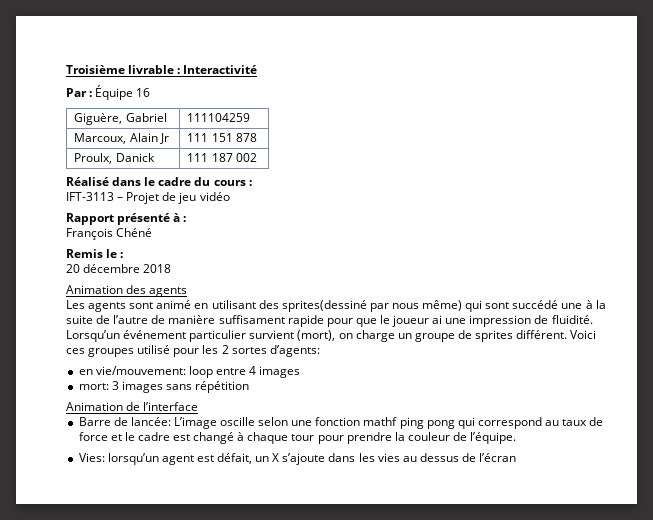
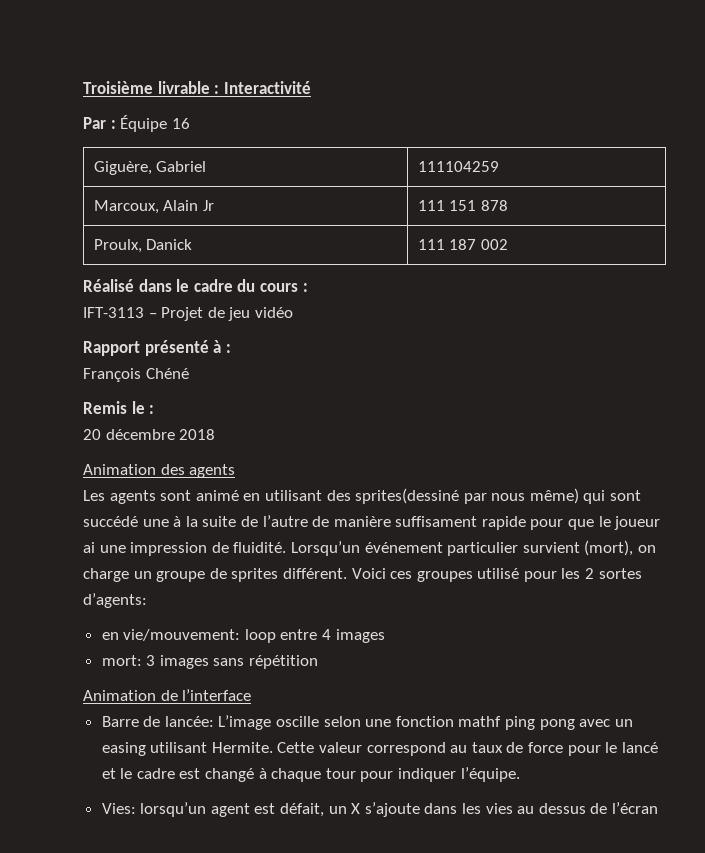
[457,417,475,429] qui -> [579,719,633,727] [101,742,363,756] avec un easing utilisant Hermite. Cette valeur
(108, 436) none -> [567,742,658,756] pour le lancé
[346,432,468,444] prendre la couleur de -> [398,768,457,782] indiquer

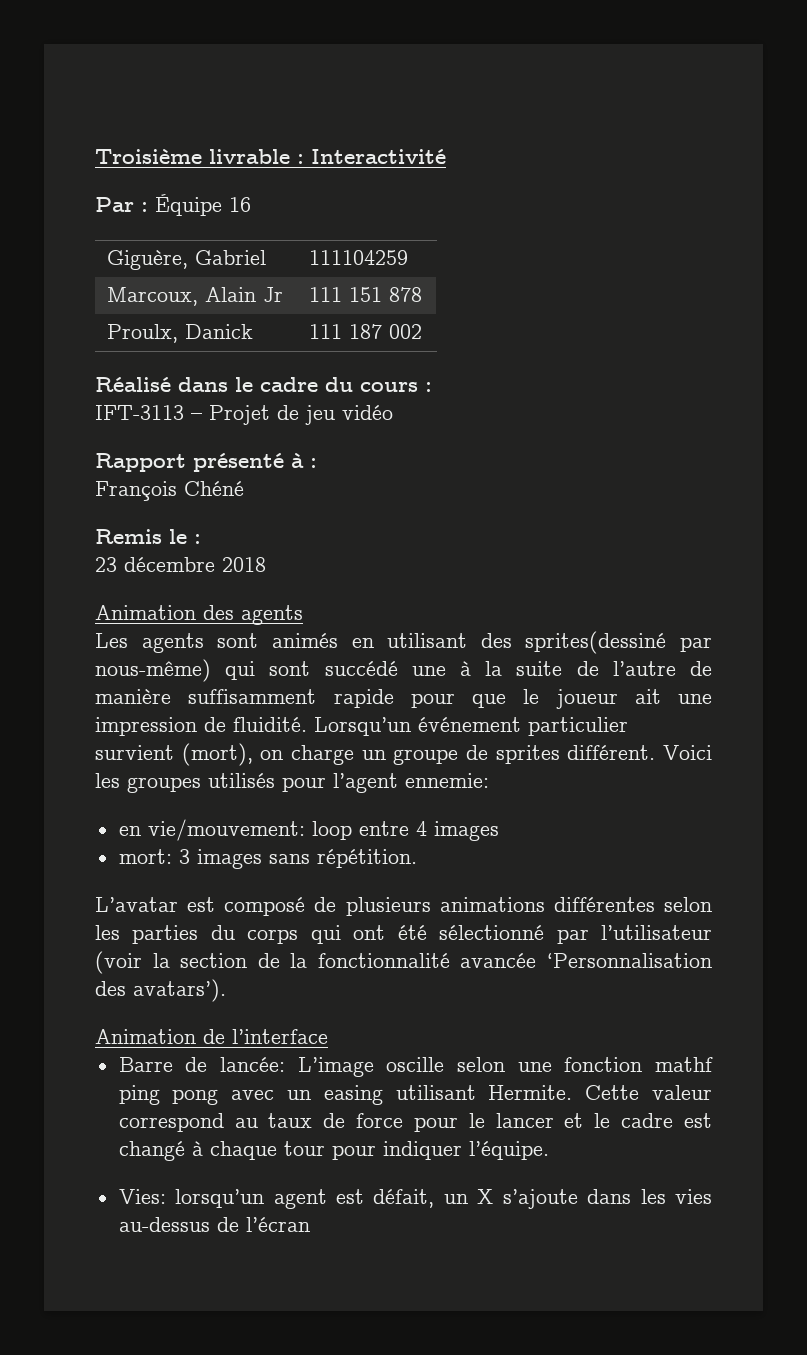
[83,429,101,440] 20 -> [95,557,117,572] 23
[195,490,239,501] animé -> [271,633,338,648] animés
[491,488,579,504] nous même) -> [95,659,211,682] nous-même)
[395,516,478,527] suffisament -> [188,689,317,704] suffisamment
[83,542,95,553] ai -> [634,689,661,704] ait
[390,568,642,582] [83,593,147,608] ces groupes utilisé pour les 2 sortes d’agents: -> [95,773,489,793] les groupes utilisés pour l’agent ennemie:
[249,655,319,669] répétition -> [316,849,417,868] [95,897,712,916] [95,925,712,944] [95,951,712,974] [95,979,226,1002] répétition. // L’avatar est composé de plusieurs animations différentes selon les parties du corps qui ont été sélectionné par l’utilisateur (voir la section de la fonctionnalité avancée ‘Personnalisation des avatars’).
[621,742,658,753] lancé -> [495,1113,554,1128] lancer
[517,803,586,814] au dessus -> [118,1217,210,1232] au-dessus

